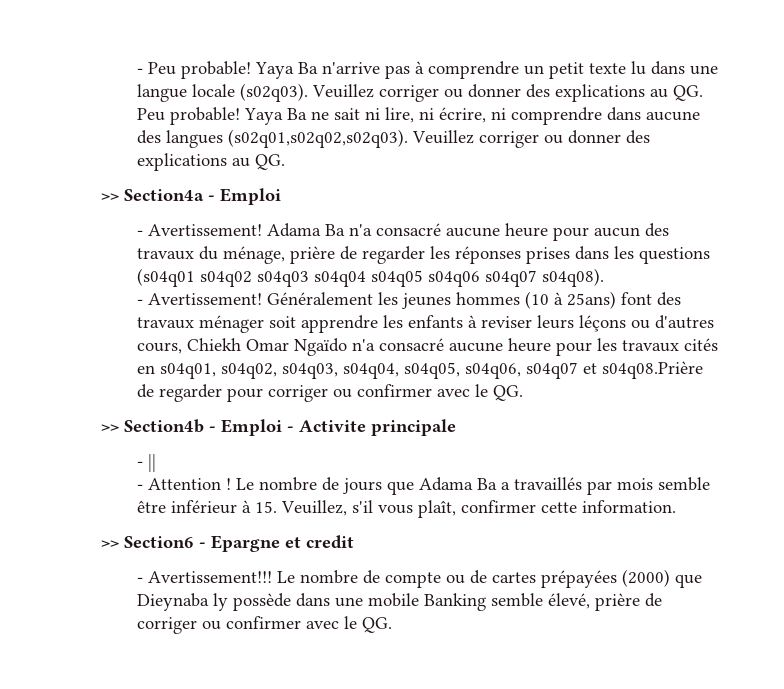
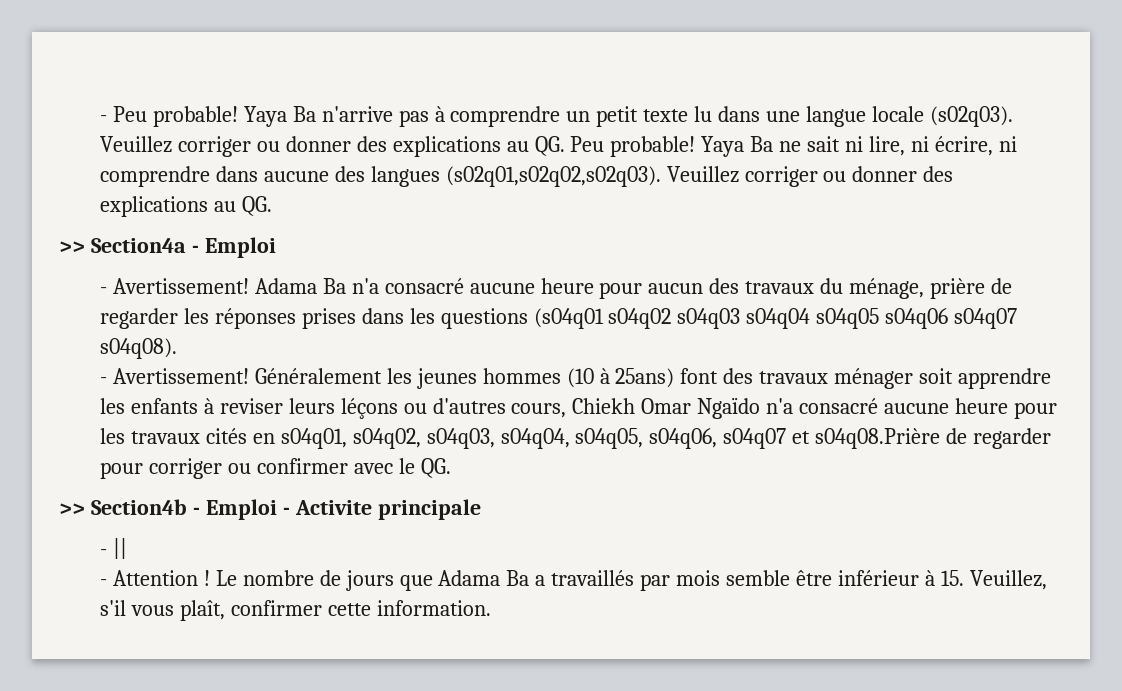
[101,535,354,552] [137,569,703,588] [137,593,663,611] [137,616,393,634] // >> Section6 - Epargne et credit // - Avertissement!!! Le nombre de compte ou de cartes prépayées (2000) que Dieynaba ly possède dans une mobile Banking semble élevé, prière de corriger ou confirmer avec le QG. -> (491, 608) none

